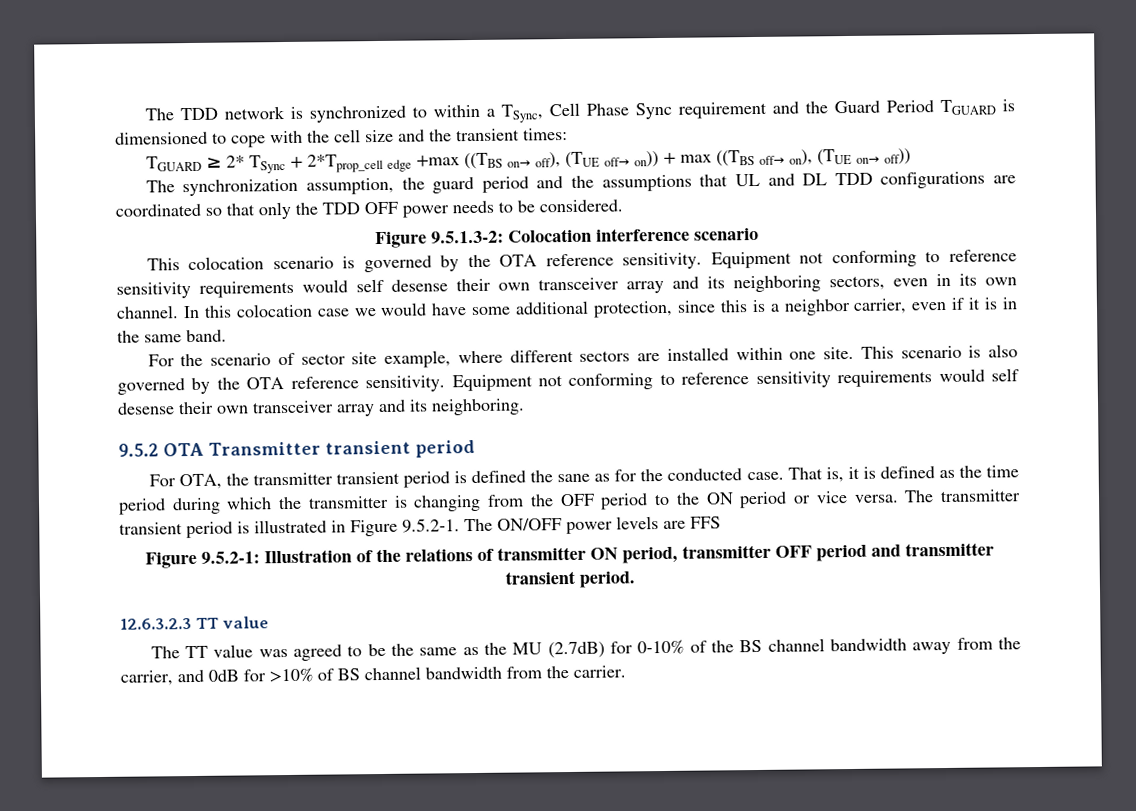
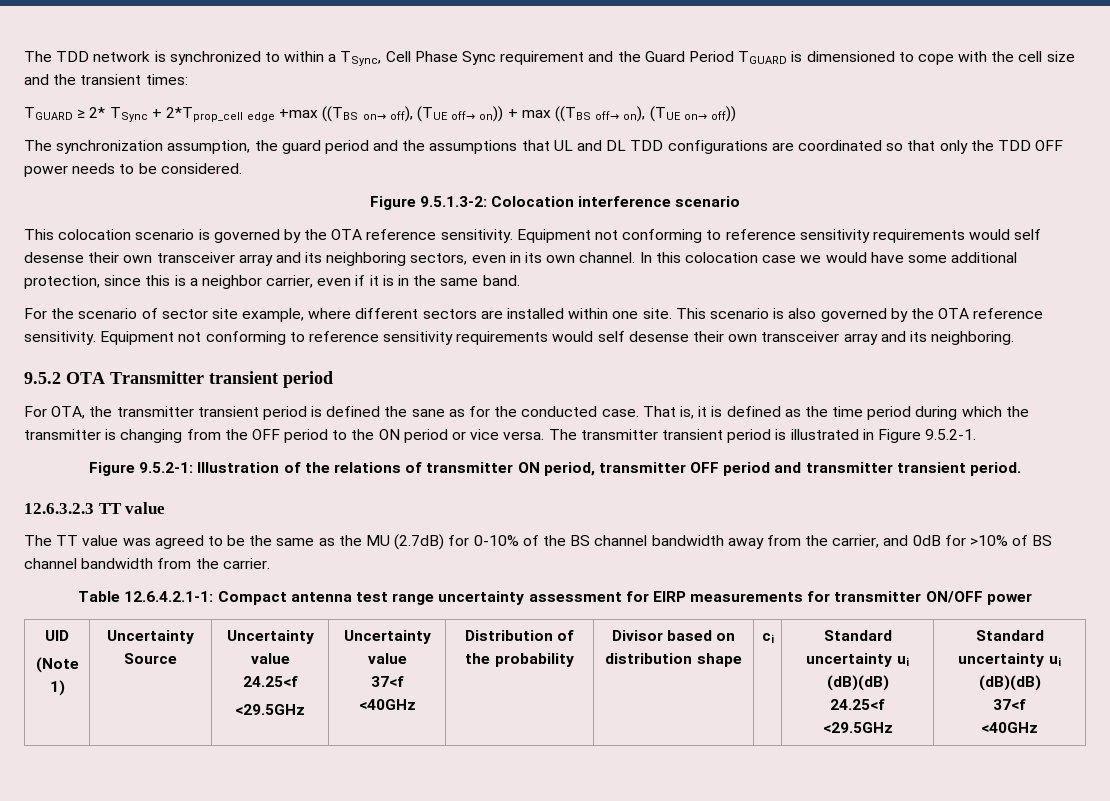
[464,516,721,535] The ON/OFF power levels are FFS -> (977, 434) none
(626, 671) none -> [78,591,1032,605] [45,630,69,641] [35,657,79,673] [49,680,65,696] [107,630,194,644] [124,653,177,664] [226,630,314,644] [250,653,290,664] [242,676,298,687] [235,704,305,715] [343,630,431,644] [367,653,407,664] [370,676,404,687] [358,699,416,710] [464,630,575,641] [465,653,574,667] [611,630,736,641] [605,653,742,667] [761,633,774,643] [823,630,892,641] [806,653,909,667] [826,675,889,691] [830,699,885,710] [822,722,893,733] [975,630,1044,641] [958,653,1061,667] [978,675,1041,691] [993,699,1026,710] [981,722,1038,733] // Table 12.6.4.2.1-1: Compact antenna test range uncertainty assessment for EIRP measurements for transmitter ON/OFF power // UID // (Note 1) | Uncertainty Source | Uncertainty value // 24.25<f // <29.5GHz | Uncertainty value // 37<f // <40GHz | Distribution of the probability | Divisor based on distribution shape | ci | Standard uncertainty ui (dB)(dB) // 24.25<f // <29.5GHz | Standard uncertainty ui (dB)(dB) // 37<f // <40GHz

